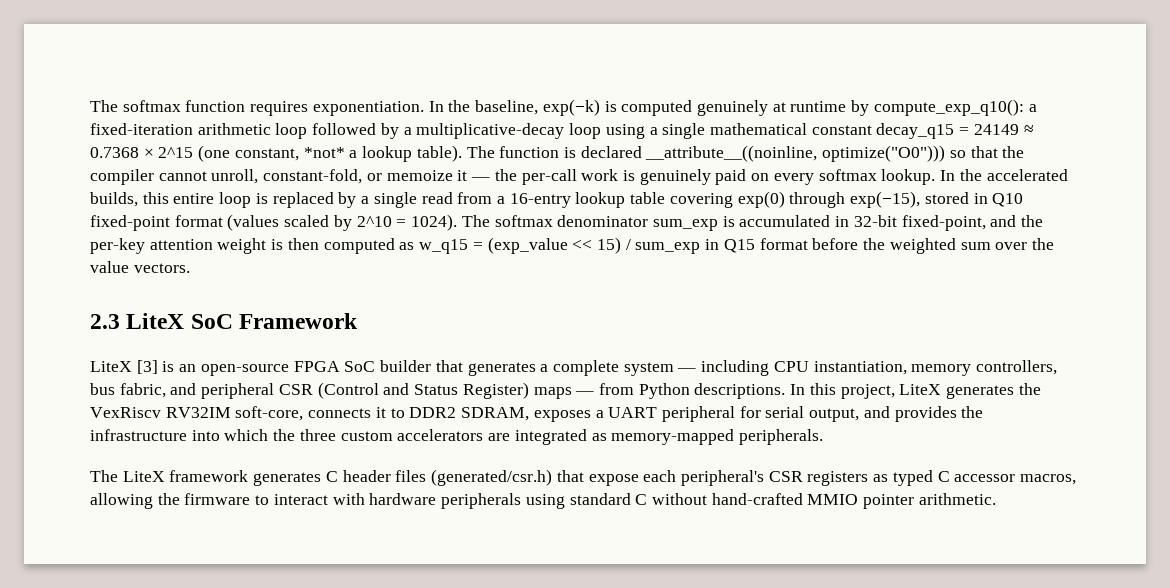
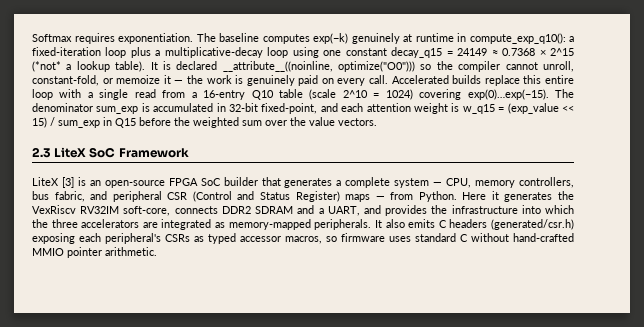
[90,99,693,116] The softmax function requires exponentiation. In the baseline, exp(−k) is computed -> [32,33,348,44] Softmax requires exponentiation. The baseline computes exp(−k)
[851,100,870,116] by -> [457,33,466,42] in
[197,123,399,139] arithmetic loop followed by -> [105,47,151,58] loop plus
[649,123,807,139] a single mathematical -> [323,50,342,56] one
[198,145,345,162] (one constant, *not* -> [32,61,61,72] (*not*
[466,146,560,158] The function -> [150,62,158,70] It
[970,146,998,158] that -> (432, 67) none
[521,169,577,185] per-call -> (203, 79) none
[818,169,1068,185] [90,192,357,208] softmax lookup. In the accelerated builds, this entire loop is replaced by -> [369,75,574,86] [32,89,82,100] call. Accelerated builds replace this entire loop with
[575,191,1024,208] [90,214,553,231] lookup table covering exp(0) through exp(−15), stored in Q10 fixed-point format (values scaled by 2^10 = 1024). The softmax -> [251,89,574,100] Q10 table (scale 2^10 = 1024) covering exp(0)…exp(−15). The
[1021,215,1044,227] [90,238,145,254] the per-key -> [341,103,364,112] each
[287,238,415,254] then computed as -> (460, 107) none
[759,238,808,250] format -> (136, 123) none
[701,360,907,376] including CPU instantiation, -> [446,178,472,188] CPU,
[638,383,942,399] Python descriptions. In this project, LiteX -> [418,191,499,202] Python. Here it
[375,406,860,422] it to DDR2 SDRAM, exposes a UART peripheral for serial output, -> [221,205,360,216] DDR2 SDRAM and a UART,
[340,431,393,441] custom -> (78, 223) none
[90,469,869,486] // The LiteX framework generates C header files (generated/csr.h) that expose each peripheral's CSR registers -> [374,219,575,230] [32,233,190,244] It also emits C headers (generated/csr.h) exposing each peripheral's CSRs
[937,471,950,482] C -> (236, 238) none
[90,493,565,509] allowing the firmware to interact with hardware peripherals using -> [326,233,411,242] so firmware uses

